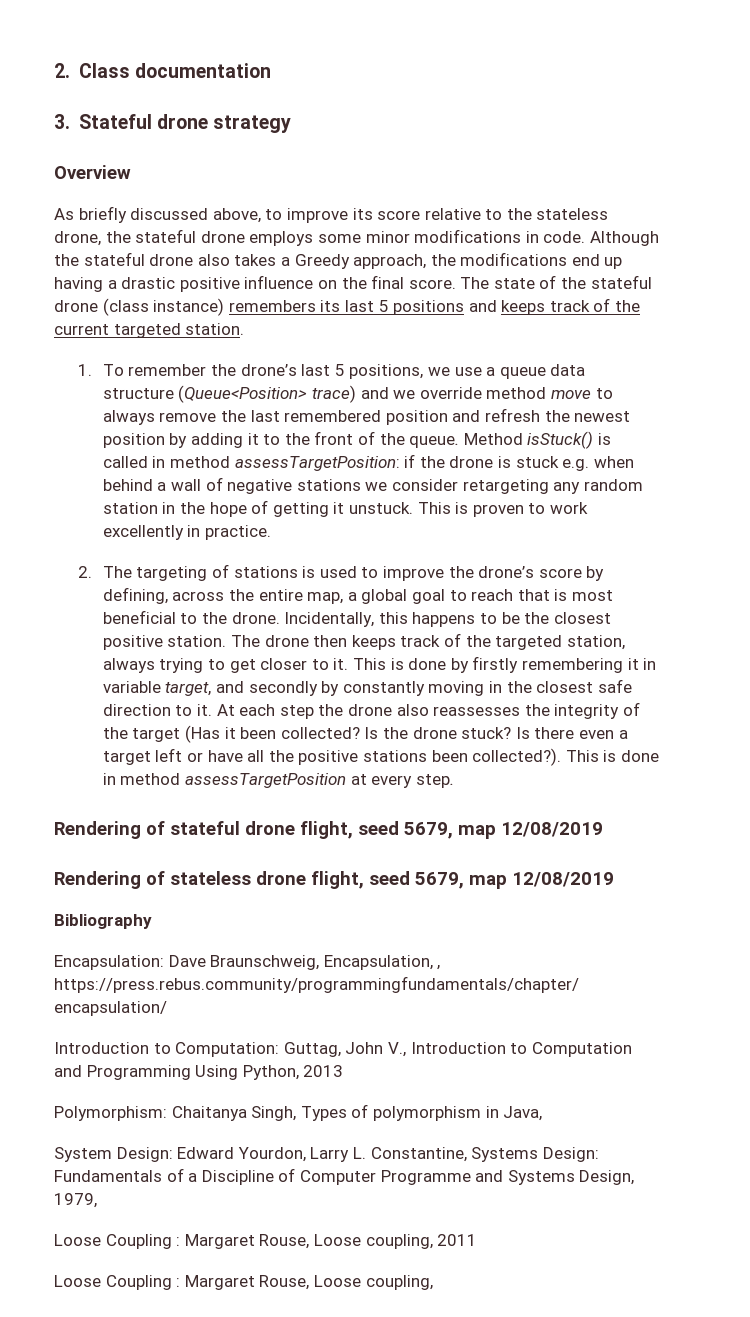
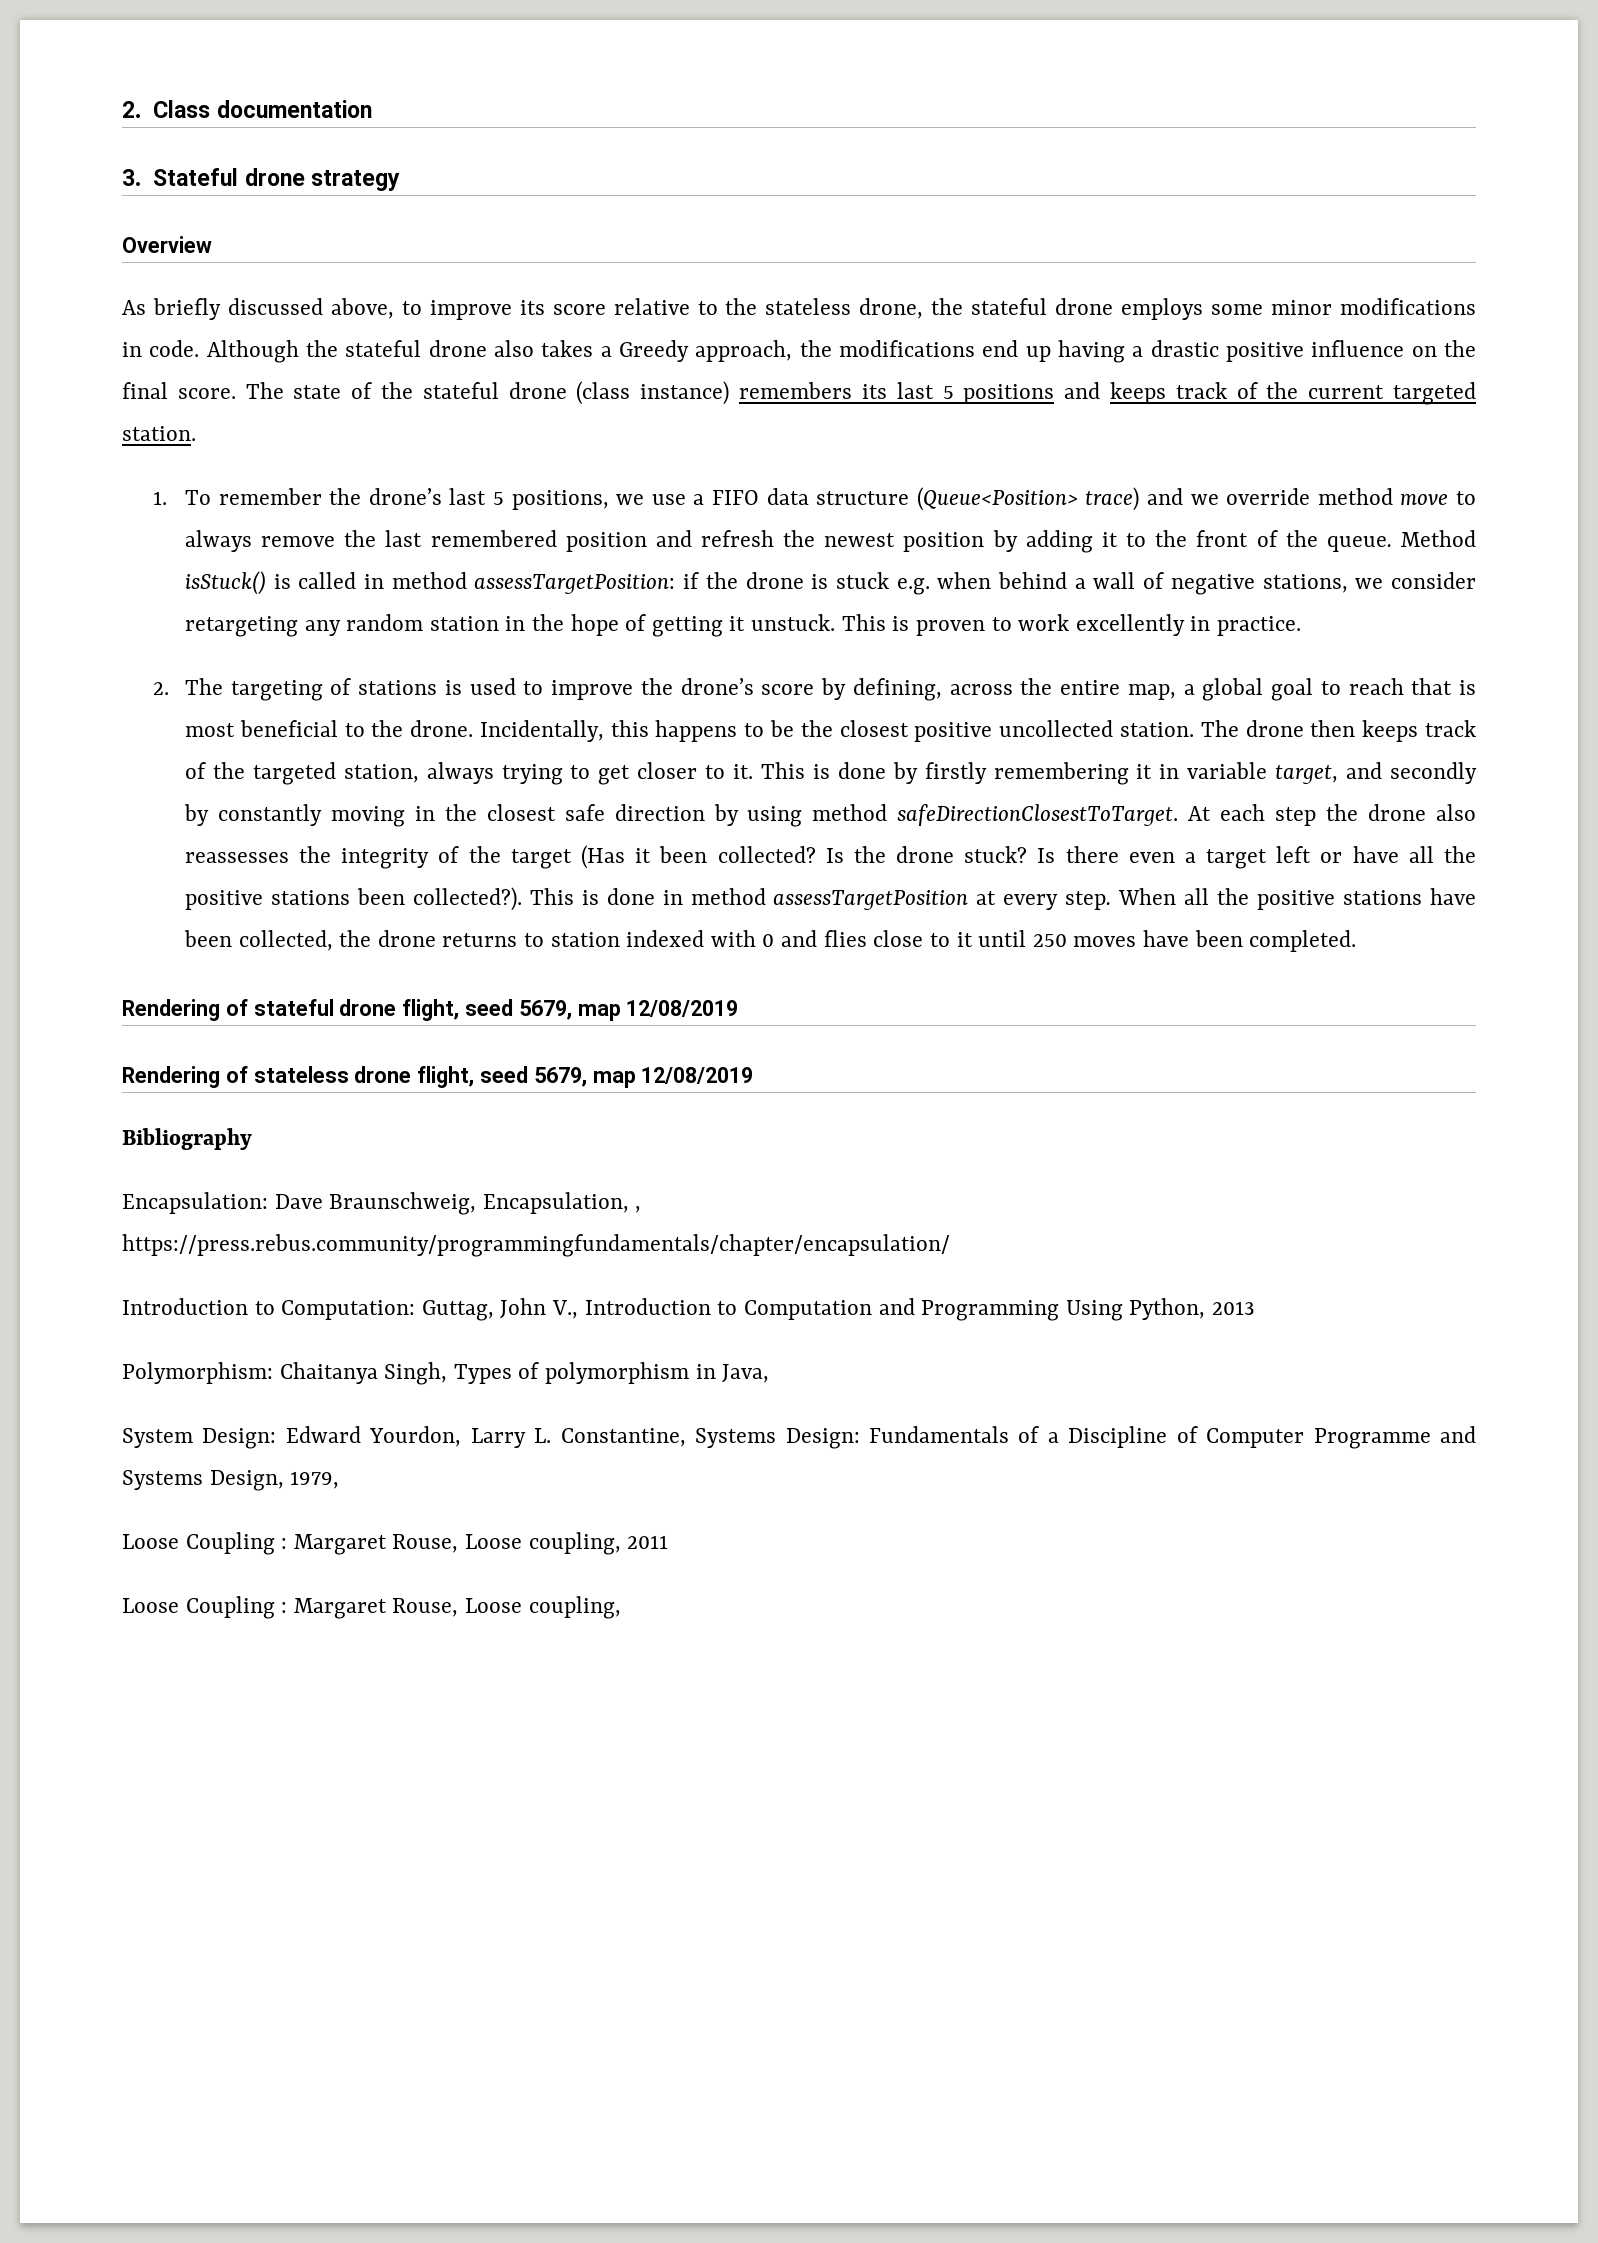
[499,367,546,379] queue -> [711,490,759,505] FIFO
[296,479,361,491] stations -> [1262,574,1348,593] stations,
(163, 642) none -> [999,720,1114,737] uncollected
[175,704,213,716] to it. -> [713,804,1179,827] by using method safeDirectionClosestToTarget.
(454, 781) none -> [1118,888,1476,910] [183,930,1357,952] When all the positive stations have been collected, the drone returns to station indexed with 0 and flies close to it until 250 moves have been completed.

